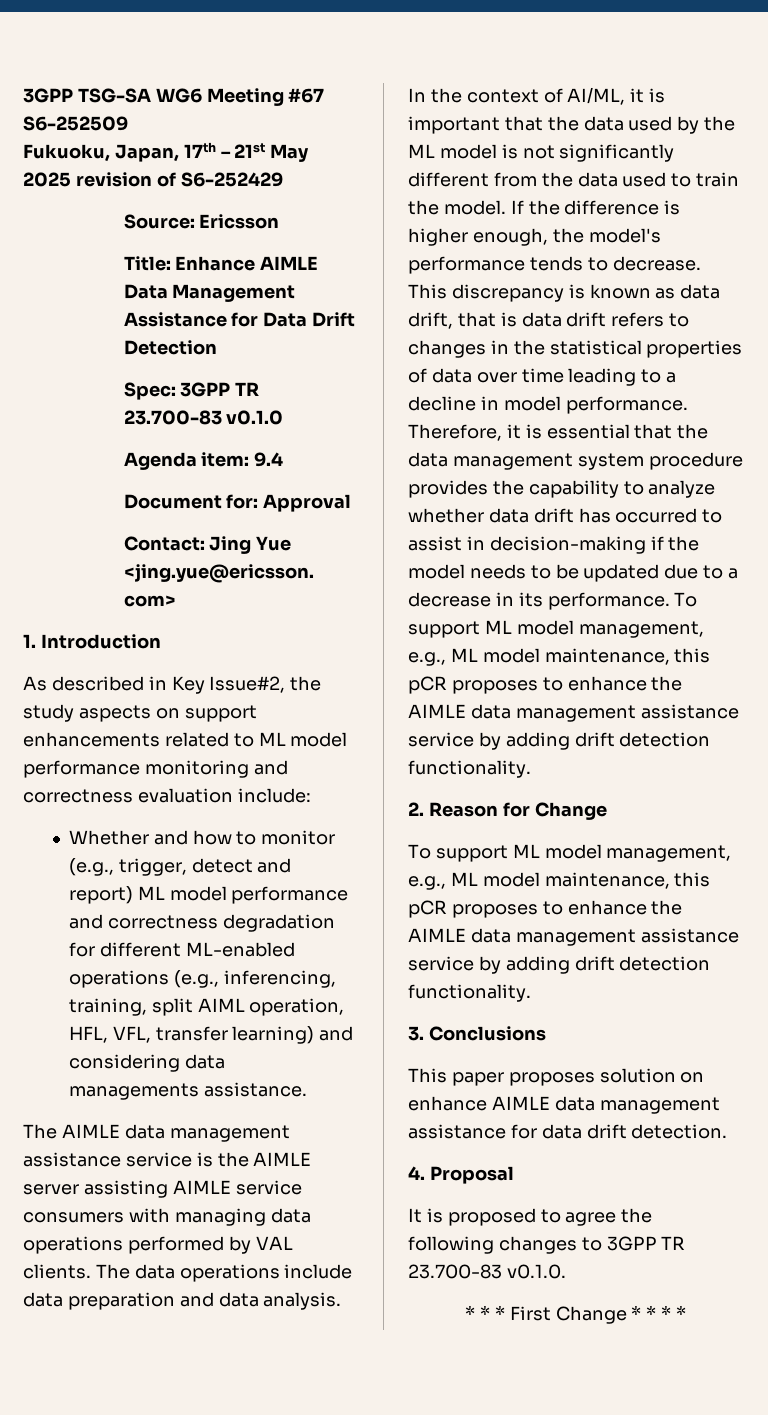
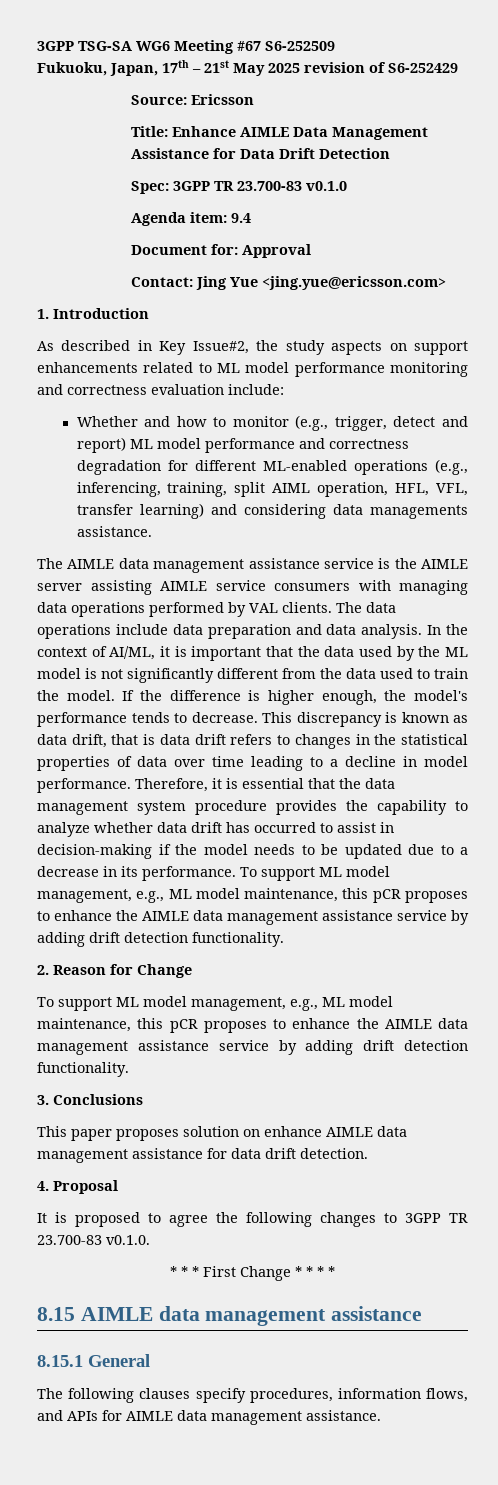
(686, 1312) none -> [37,1306,423,1326] [37,1354,150,1367] [37,1388,468,1403] [37,1410,381,1425] // 8.15 AIMLE data management assistance // 8.15.1 General // The following clauses specify procedures, information flows, and APIs for AIMLE data management assistance.

